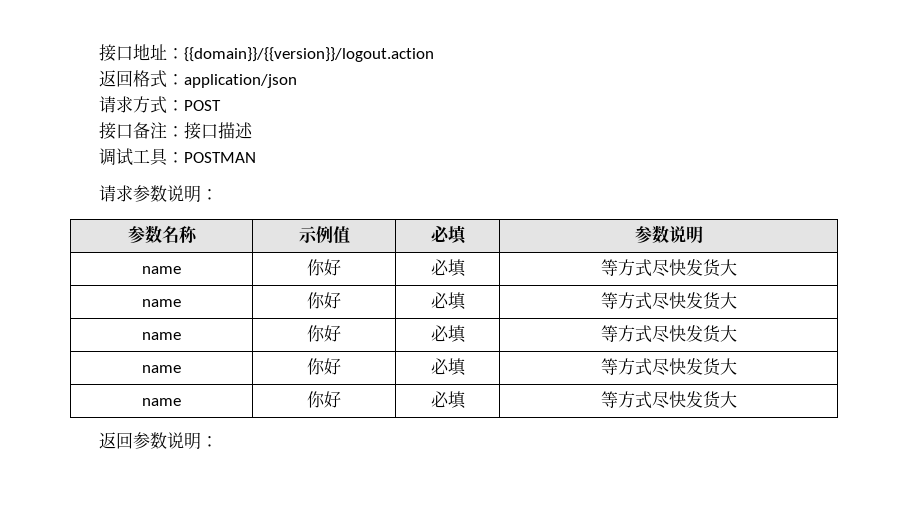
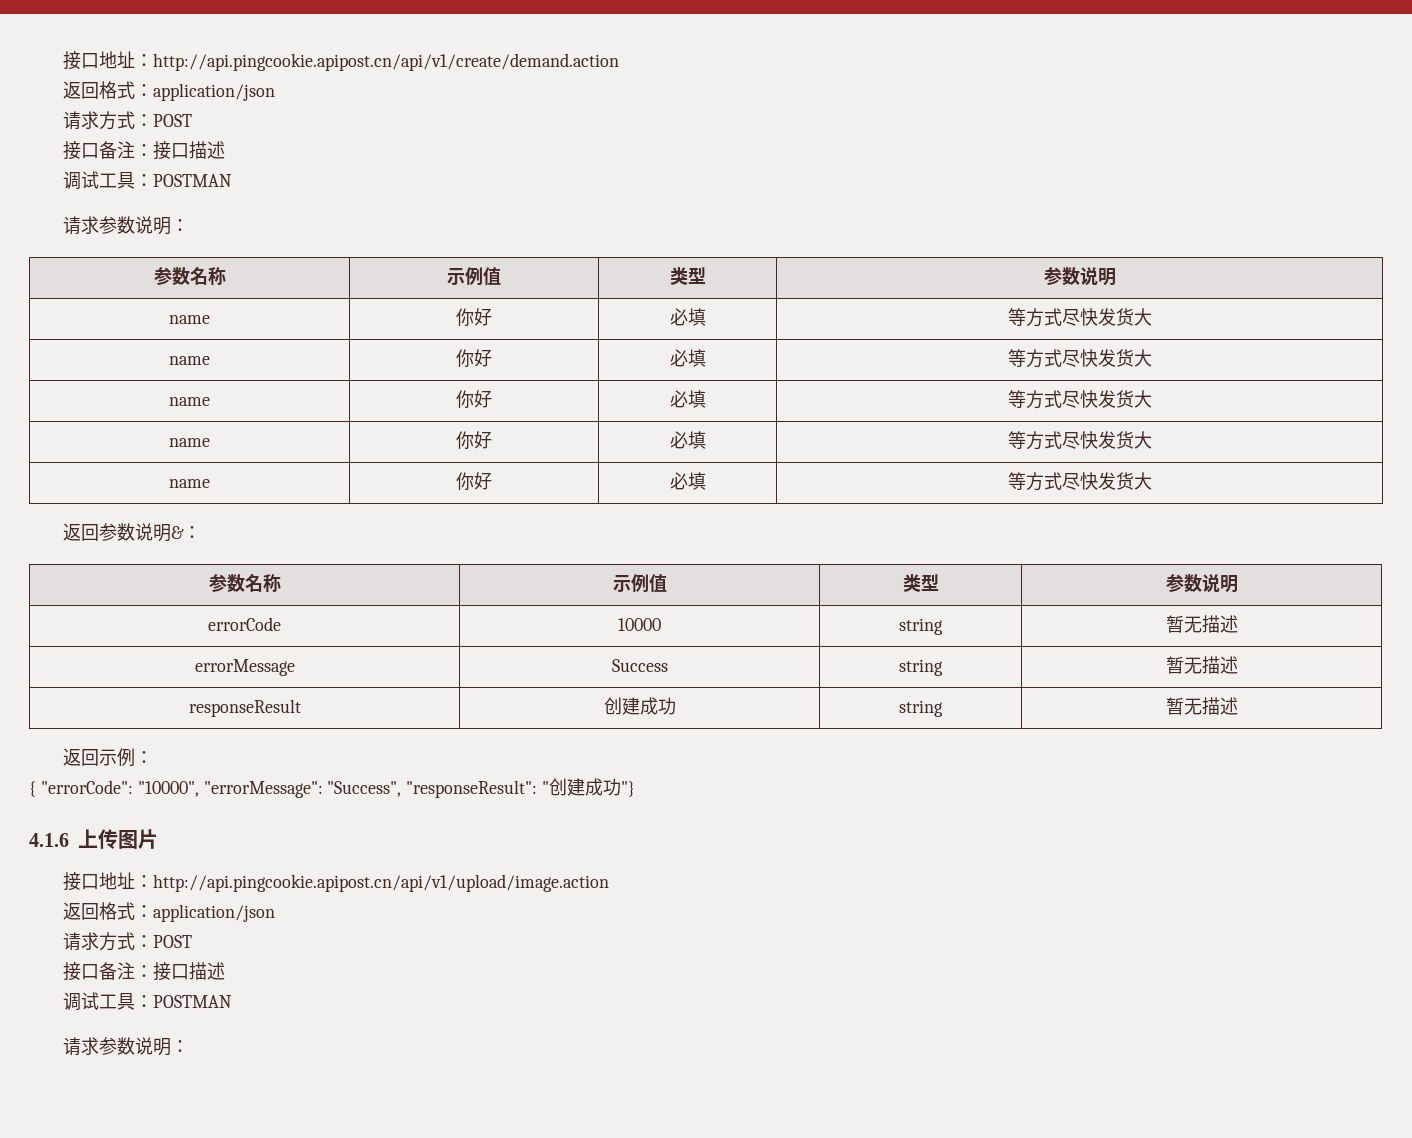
[98,44,434,62] 接口地址：{{domain}}/{{version}}/logout.action -> [62,51,619,71] 接口地址：http://api.pingcookie.apipost.cn/api/v1/create/demand.action
[430,225,468,245] 必填 -> [669,267,706,285] 类型
[200,436,218,447] ： -> [170,526,201,539] [208,574,281,593] [612,574,667,593] [902,574,939,592] [1165,574,1238,593] [208,617,281,631] [618,618,661,631] [899,618,943,635] [1165,615,1238,633] [194,659,295,676] [611,659,668,672] [899,659,943,676] [1165,656,1238,674] [188,699,301,717] [603,697,676,715] [899,700,943,717] [1165,697,1238,715] [62,748,153,767] [29,778,636,798] [29,829,158,849] [62,872,609,892] [62,902,275,922] [62,932,192,951] [62,962,225,981] [62,992,232,1011] [62,1037,189,1056] &： // 参数名称 | 示例值 | 类型 | 参数说明 // errorCode | 10000 | string | 暂无描述 // errorMessage | Success | string | 暂无描述 // responseResult | 创建成功 | string | 暂无描述 // 返回示例： // { "errorCode": "10000", "errorMessage": "Success", "responseResult": "创建成功"} // 4.1.6上传图片 // 接口地址：http://api.pingcookie.apipost.cn/api/v1/upload/image.action // 返回格式：application/json // 请求方式：POST // 接口备注：接口描述 // 调试工具：POSTMAN // 请求参数说明：

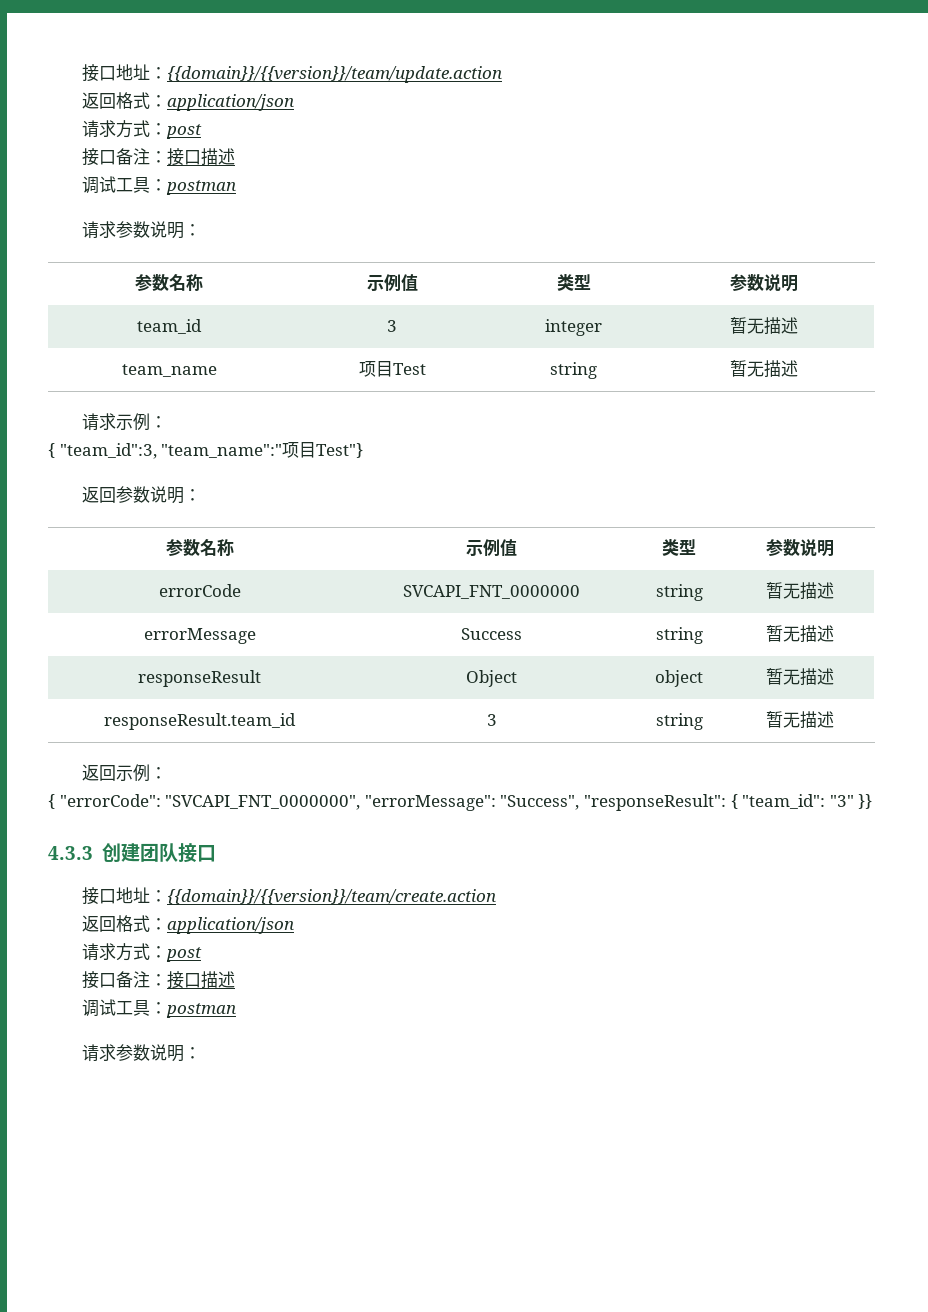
[62,51,619,71] [62,81,275,101] [62,111,192,130] [62,141,225,160] [62,171,232,190] 接口地址：http://api.pingcookie.apipost.cn/api/v1/create/demand.action // 返回格式：application/json // 请求方式：POST // 接口备注：接口描述 // 调试工具：POSTMAN -> [81,64,502,83] [81,92,294,111] [81,120,202,139] [81,148,235,166] [81,176,236,195] 接口地址：{{domain}}/{{version}}/team/update.action // 返回格式：application/json // 请求方式：post // 接口备注：接口描述 // 调试工具：postman
[169,315,210,324] [456,308,493,326] [669,308,706,326] [1007,308,1152,327] [169,356,210,365] [456,349,493,367] [669,349,706,367] [1007,349,1152,368] [169,397,210,406] [456,390,493,408] [669,390,706,408] [1007,390,1152,409] [169,438,210,447] [456,431,493,449] [669,431,706,449] [1007,431,1152,450] [169,479,210,488] [456,472,493,490] [669,472,706,490] [1007,472,1152,491] name | 你好 | 必填 | 等方式尽快发货大 // name | 你好 | 必填 | 等方式尽快发货大 // name | 你好 | 必填 | 等方式尽快发货大 // name | 你好 | 必填 | 等方式尽快发货大 // name | 你好 | 必填 | 等方式尽快发货大 -> [137,319,202,334] [387,320,397,332] [545,319,602,336] [729,317,798,335] [121,364,217,377] [358,361,426,377] [550,362,597,379] [729,360,798,378] [81,413,167,431] [48,442,364,459] team_id | 3 | integer | 暂无描述 // team_name | 项目Test | string | 暂无描述 // 请求示例： // { "team_id":3, "team_name":"项目Test"}
[170,526,184,539] & -> (184, 495) none
[618,618,661,631] 10000 -> [403,585,580,599] SVCAPI_FNT_0000000
[603,697,676,715] 创建成功 -> [466,670,517,687] [655,670,703,687] [766,668,834,686] [104,713,296,730] [486,714,497,726] Object | object | 暂无描述 // responseResult.team_id | 3
[137,781,199,797] "10000", -> [165,795,361,810] "SVCAPI_FNT_0000000",
[542,778,636,797] [29,829,158,849] [62,872,609,892] [62,902,275,922] [62,932,192,951] [62,962,225,981] [62,992,232,1011] "创建成功"} // 4.1.6上传图片 // 接口地址：http://api.pingcookie.apipost.cn/api/v1/upload/image.action // 返回格式：application/json // 请求方式：POST // 接口备注：接口描述 // 调试工具：POSTMAN -> [730,794,873,809] [48,843,216,863] [81,887,496,905] [81,915,294,934] [81,943,202,962] [81,971,235,989] [81,999,236,1018] { "team_id": "3" }} // 4.3.3创建团队接口 // 接口地址：{{domain}}/{{version}}/team/create.action // 返回格式：application/json // 请求方式：post // 接口备注：接口描述 // 调试工具：postman

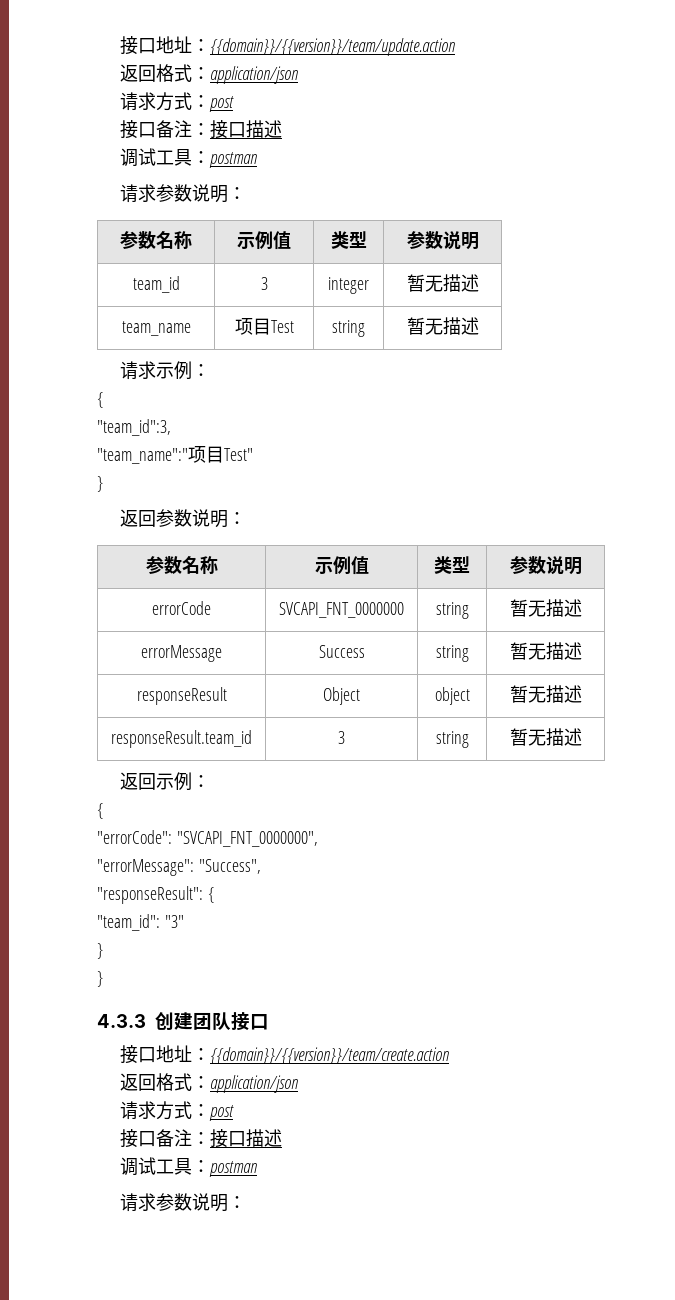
(55, 450) none -> (103, 400) //
(157, 451) none -> (171, 427) //
[316,443,364,458] Test"} -> [224,448,253,461] [97,476,103,492] Test" // }
(55, 801) none -> (103, 811) //
(361, 802) none -> (318, 839) //
(580, 802) none -> (261, 866) //
(738, 801) none -> (214, 895) //
[858,794,873,809] }} -> [97,943,103,959] [97,971,103,987] // } // }

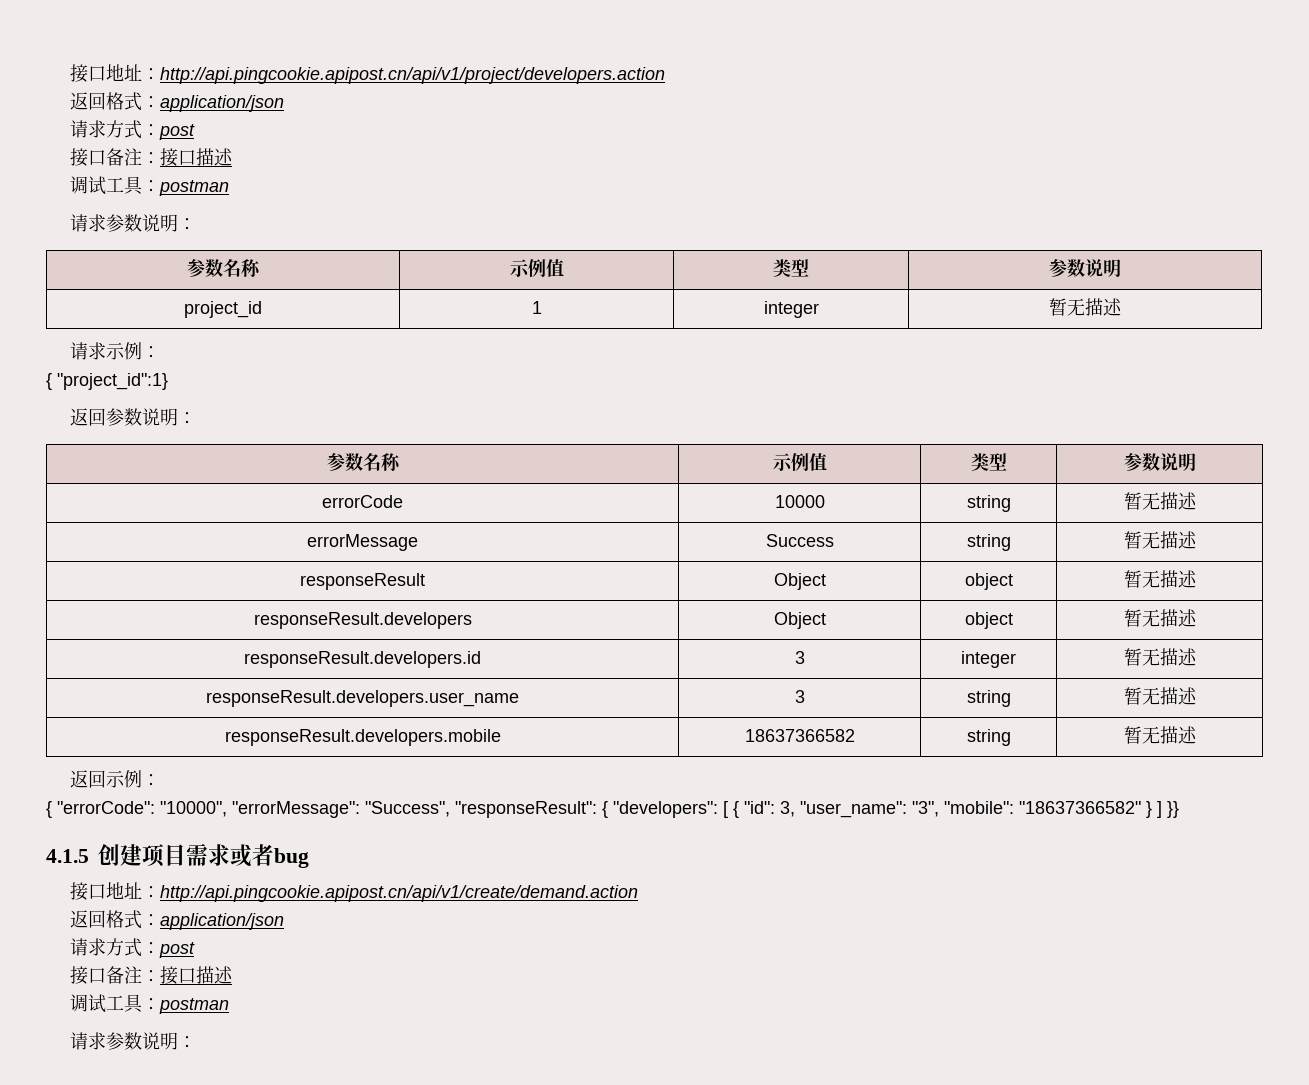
[119,36,455,56] 接口地址：{{domain}}/{{version}}/team/update.action -> [70,64,666,84] 接口地址：http://api.pingcookie.apipost.cn/api/v1/project/developers.action
[132,276,180,293] [260,277,268,290] [328,277,369,294] [406,274,479,292] [121,321,191,336] [234,318,294,335] [332,320,365,337] [406,317,479,335] team_id | 3 | integer | 暂无描述 // team_name | 项目Test | string | 暂无描述 -> [184,301,262,318] [531,301,542,314] [763,301,819,318] [1049,298,1122,316] project_id | 1 | integer | 暂无描述
[97,419,171,436] [97,446,253,464] [97,476,103,492] // "team_id":3, // "team_name":"项目Test" // } -> [57,373,168,390] "project_id":1}
[279,602,404,618] SVCAPI_FNT_0000000 -> [774,495,825,508] 10000
[111,730,252,748] [338,731,345,744] responseResult.team_id | 3 -> [253,612,472,629] [773,612,826,629] [964,612,1013,629] [1123,609,1197,627] [244,651,481,668] [794,651,805,664] [961,651,1016,668] [1123,648,1197,666] [206,690,519,707] [794,690,805,703] [966,690,1011,707] [1123,687,1197,705] [224,729,501,746] [744,729,855,742] responseResult.developers | Object | object | 暂无描述 // responseResult.developers.id | 3 | integer | 暂无描述 // responseResult.developers.user_name | 3 | string | 暂无描述 // responseResult.developers.mobile | 18637366582
[97,830,318,847] // "errorCode": "SVCAPI_FNT_0000000", // -> [57,801,227,817] "errorCode": "10000",
(261, 866) // -> (450, 809) none
[97,914,184,931] [97,943,103,959] [97,971,103,987] [97,1012,269,1031] [119,1045,449,1064] // "team_id": "3" // } // } // 4.3.3创建团队接口 // 接口地址：{{domain}}/{{version}}/team/create.action -> [613,801,1179,818] [46,843,309,868] [70,882,639,902] "developers": [ { "id": 3, "user_name": "3", "mobile": "18637366582" } ] }} // 4.1.5创建项目需求或者bug // 接口地址：http://api.pingcookie.apipost.cn/api/v1/create/demand.action

